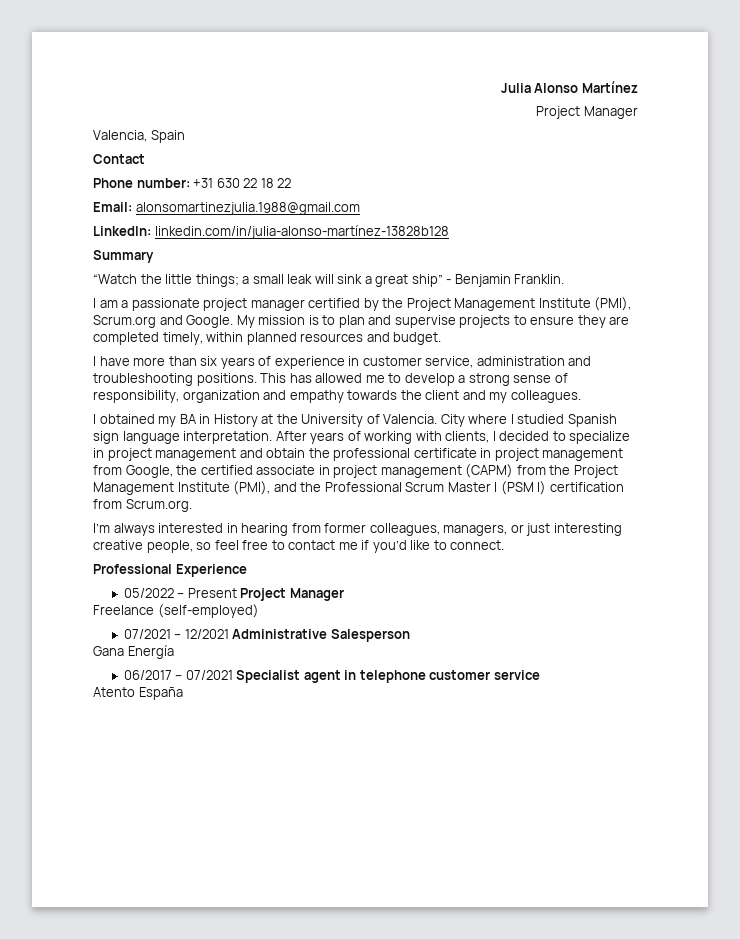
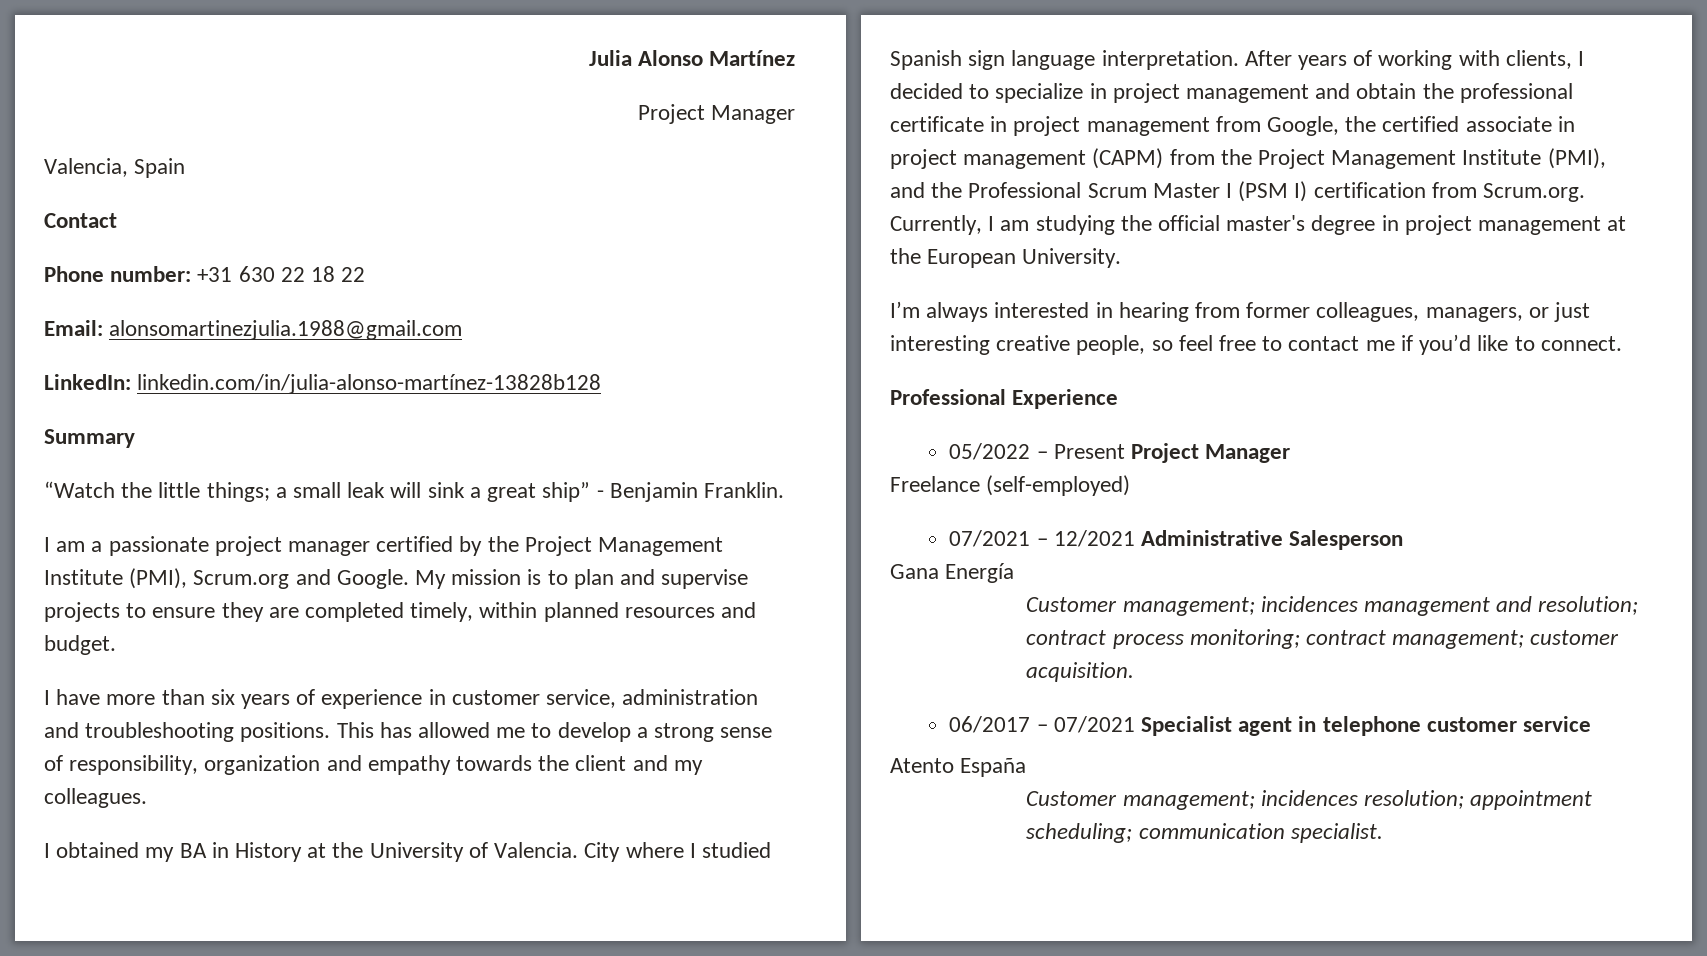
(192, 505) none -> [890,215,1627,235] [890,248,1122,268] Currently, I am studying the official master's degree in project management at the European University.
(174, 652) none -> [1026,596,1639,616] [1026,629,1620,649] [1026,662,1135,682] // Customer management; incidences management and resolution; contract process monitoring; contract management; customer acquisition.
(183, 693) none -> [1026,790,1593,810] [1026,823,1383,843] // Customer management; incidences resolution; appointment scheduling; communication specialist.

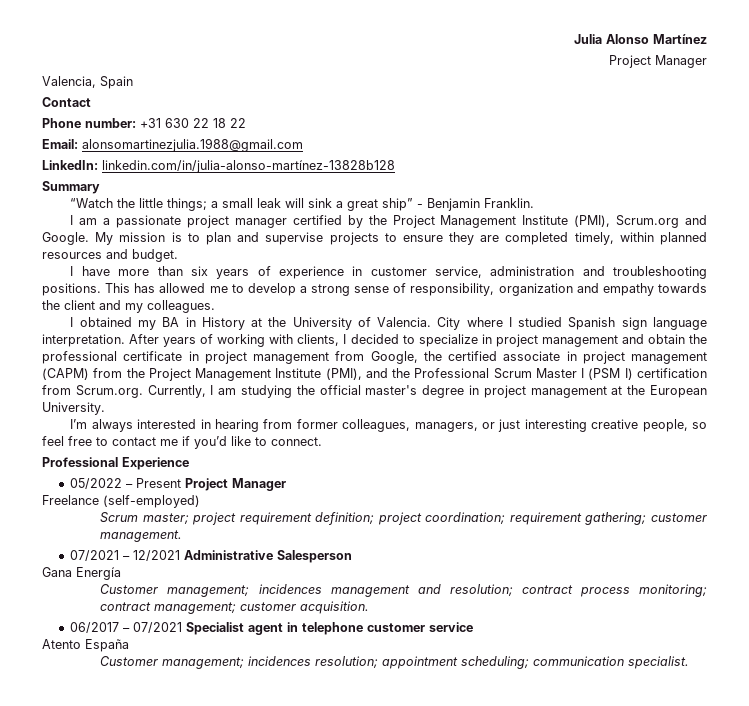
(1131, 485) none -> [100,512,707,525] [100,530,183,542] // Scrum master; project requirement definition; project coordination; requirement gathering; customer management.

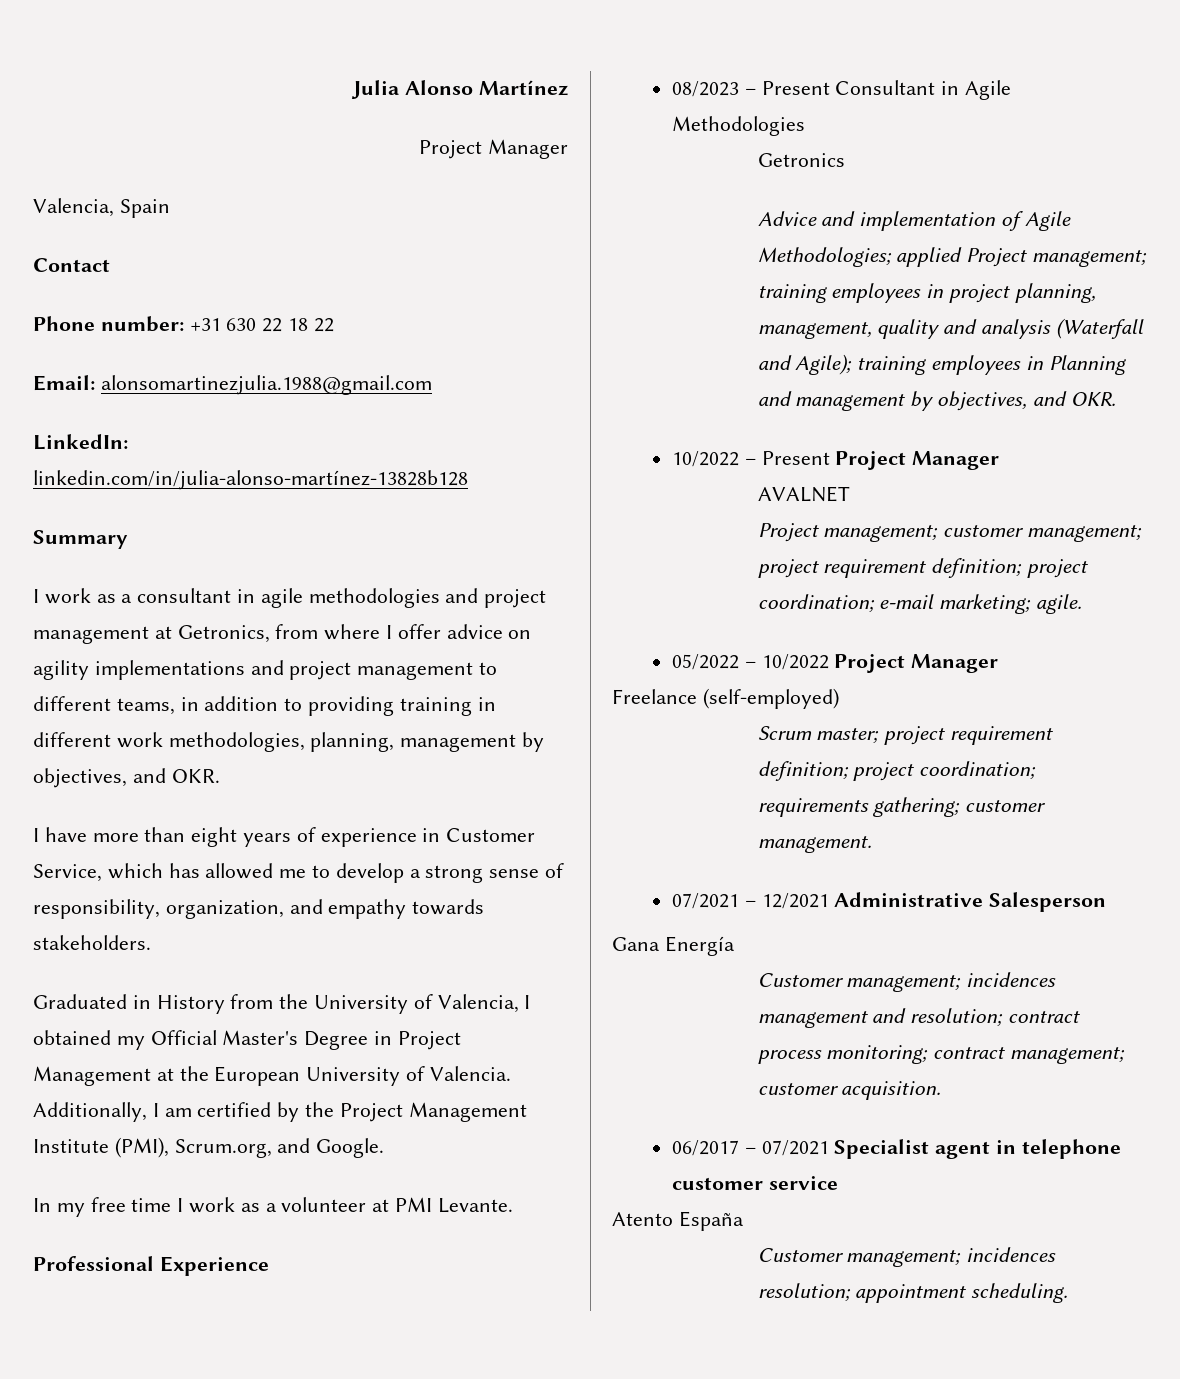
[70,198,535,211] [70,215,707,228] [42,232,707,245] [42,249,178,262] “Watch the little things; a small leak will sink a great ship” - Benjamin Franklin. // I am a passionate project manager certified by the Project Management Institute (PMI), Scrum.org and Google. My mission is to plan and supervise projects to ensure they are completed timely, within planned resources and budget. -> [33,588,547,608] [33,624,532,644] [33,660,498,680] [33,696,496,716] [33,732,545,752] [33,768,220,788] I work as a consultant in agile methodologies and project management at Getronics, from where I offer advice on agility implementations and project management to different teams, in addition to providing training in different work methodologies, planning, management by objectives, and OKR.
[190,266,208,276] six -> [191,827,238,847] eight
[370,266,707,279] [42,283,131,296] customer service, administration and troubleshooting positions. This -> [446,828,536,842] [33,863,163,882] Customer Service, which
[498,283,573,296] organization -> [165,900,284,919] organization,
[42,300,215,313] [70,317,287,330] the client and my colleagues. // I obtained my BA in History at the -> [33,935,151,950] [33,994,531,1014] [33,1030,461,1050] [33,1066,301,1086] stakeholders. // Graduated in History from the University of Valencia, I obtained my Official Master's Degree in Project Management at the European
[437,317,707,330] [42,334,707,347] [42,351,707,364] [42,368,707,381] [42,385,707,398] [42,402,105,415] [70,419,707,432] [42,436,322,449] [42,457,189,470] City where I studied Spanish sign language interpretation. After years of working with clients, I decided to specialize in project management and obtain the professional certificate in project management from Google, the certified associate in project management (CAPM) from the Project Management Institute (PMI), and the Professional Scrum Master I (PSM I) certification from Scrum.org. Currently, I am studying the official master's degree in project management at the European University. // I’m always interested in hearing from former colleagues, managers, or just interesting creative people, so feel free to contact me if you’d like to connect. // Professional Experience -> [33,1102,527,1122] [33,1137,385,1158] [33,1197,513,1217] [33,1256,269,1276] [672,80,1012,100] [672,116,806,136] [757,153,845,167] [757,211,1071,231] [757,247,1147,267] [757,283,1096,303] [757,318,1144,339] [757,354,1126,375] [757,391,1116,411] [672,451,1000,470] [757,486,850,502] [757,523,1142,542] [757,558,1088,578] [757,594,1082,614] Additionally, I am certified by the Project Management Institute (PMI), Scrum.org, and Google. // In my free time I work as a volunteer at PMI Levante. // Professional Experience // 08/2023 – Present Consultant in Agile Methodologies // Getronics // Advice and implementation of Agile Methodologies; applied Project management; training employees in project planning, management, quality and analysis (Waterfall and Agile); training employees in Planning and management by objectives, and OKR. // 10/2022 – Present Project Manager // AVALNET // Project management; customer management; project requirement definition; project coordination; e-mail marketing; agile.
[136,478,182,488] Present -> [761,654,829,670] 10/2022
[509,512,582,525] requirement -> [757,798,869,817] requirements
[461,656,690,669] scheduling; communication specialist. -> [971,1283,1069,1303] scheduling.

